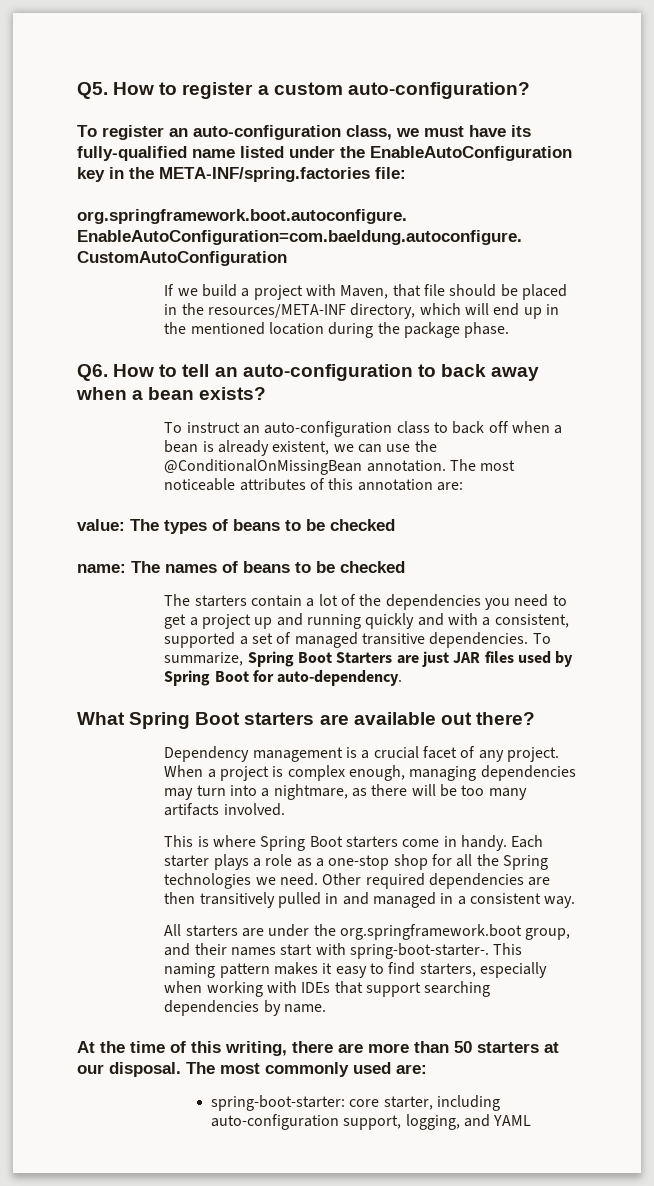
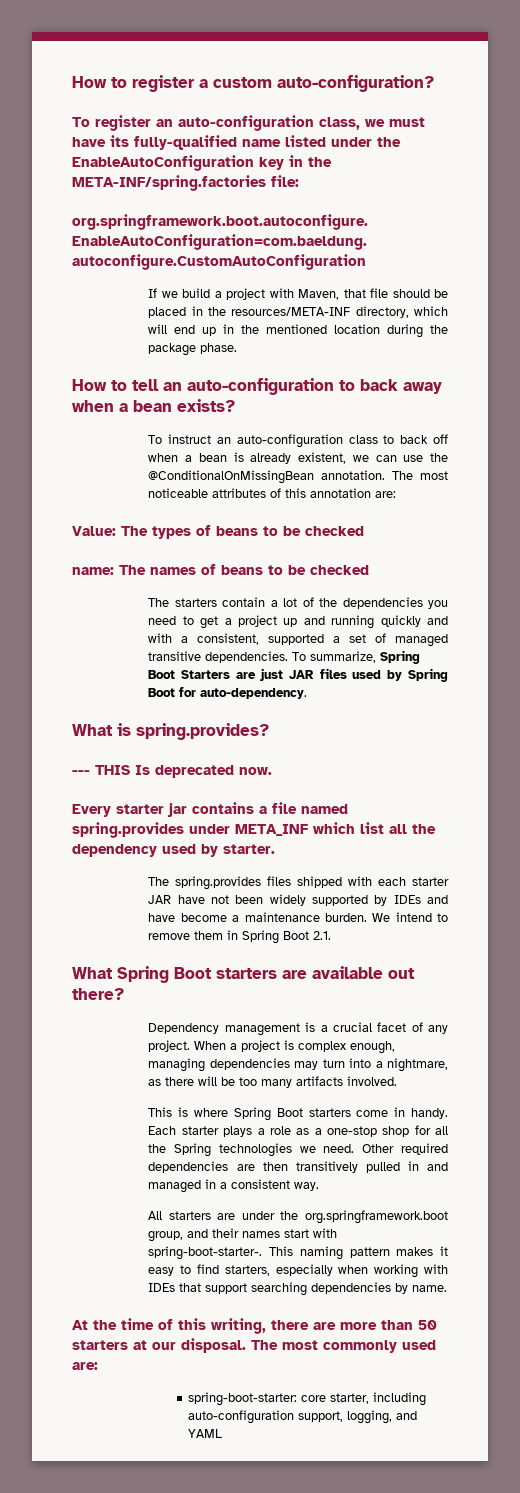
[77,82,108,99] Q5. -> (72, 82) none
[77,364,108,381] Q6. -> (238, 348) none
[77,519,125,531] value: -> [72,526,116,536] Value:
(403, 678) none -> [72,723,269,740] [72,765,272,778] [72,802,348,817] [72,822,436,838] [72,844,275,857] [148,876,449,890] [148,894,448,906] [148,912,448,922] [148,930,332,944] // What is spring.provides? // --- THIS Is deprecated now. // Every starter jar contains a file named spring.provides under META_INF which list all the dependency used by starter. // The spring.provides files shipped with each starter JAR have not been widely supported by IDEs and have become a maintenance burden. We intend to remove them in Spring Boot 2.1.

